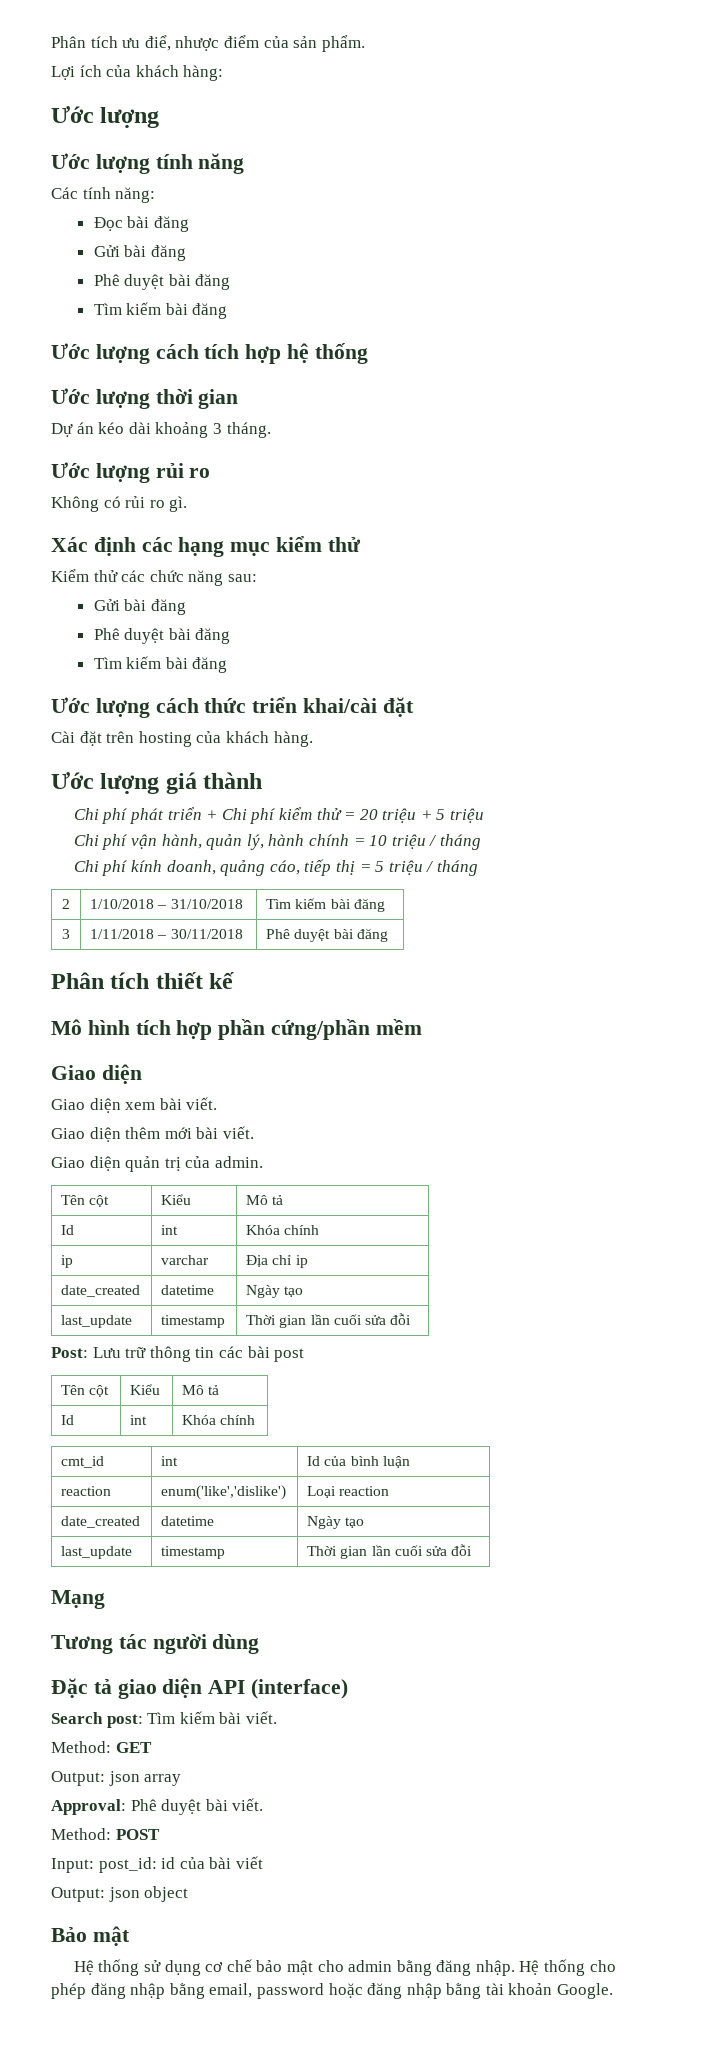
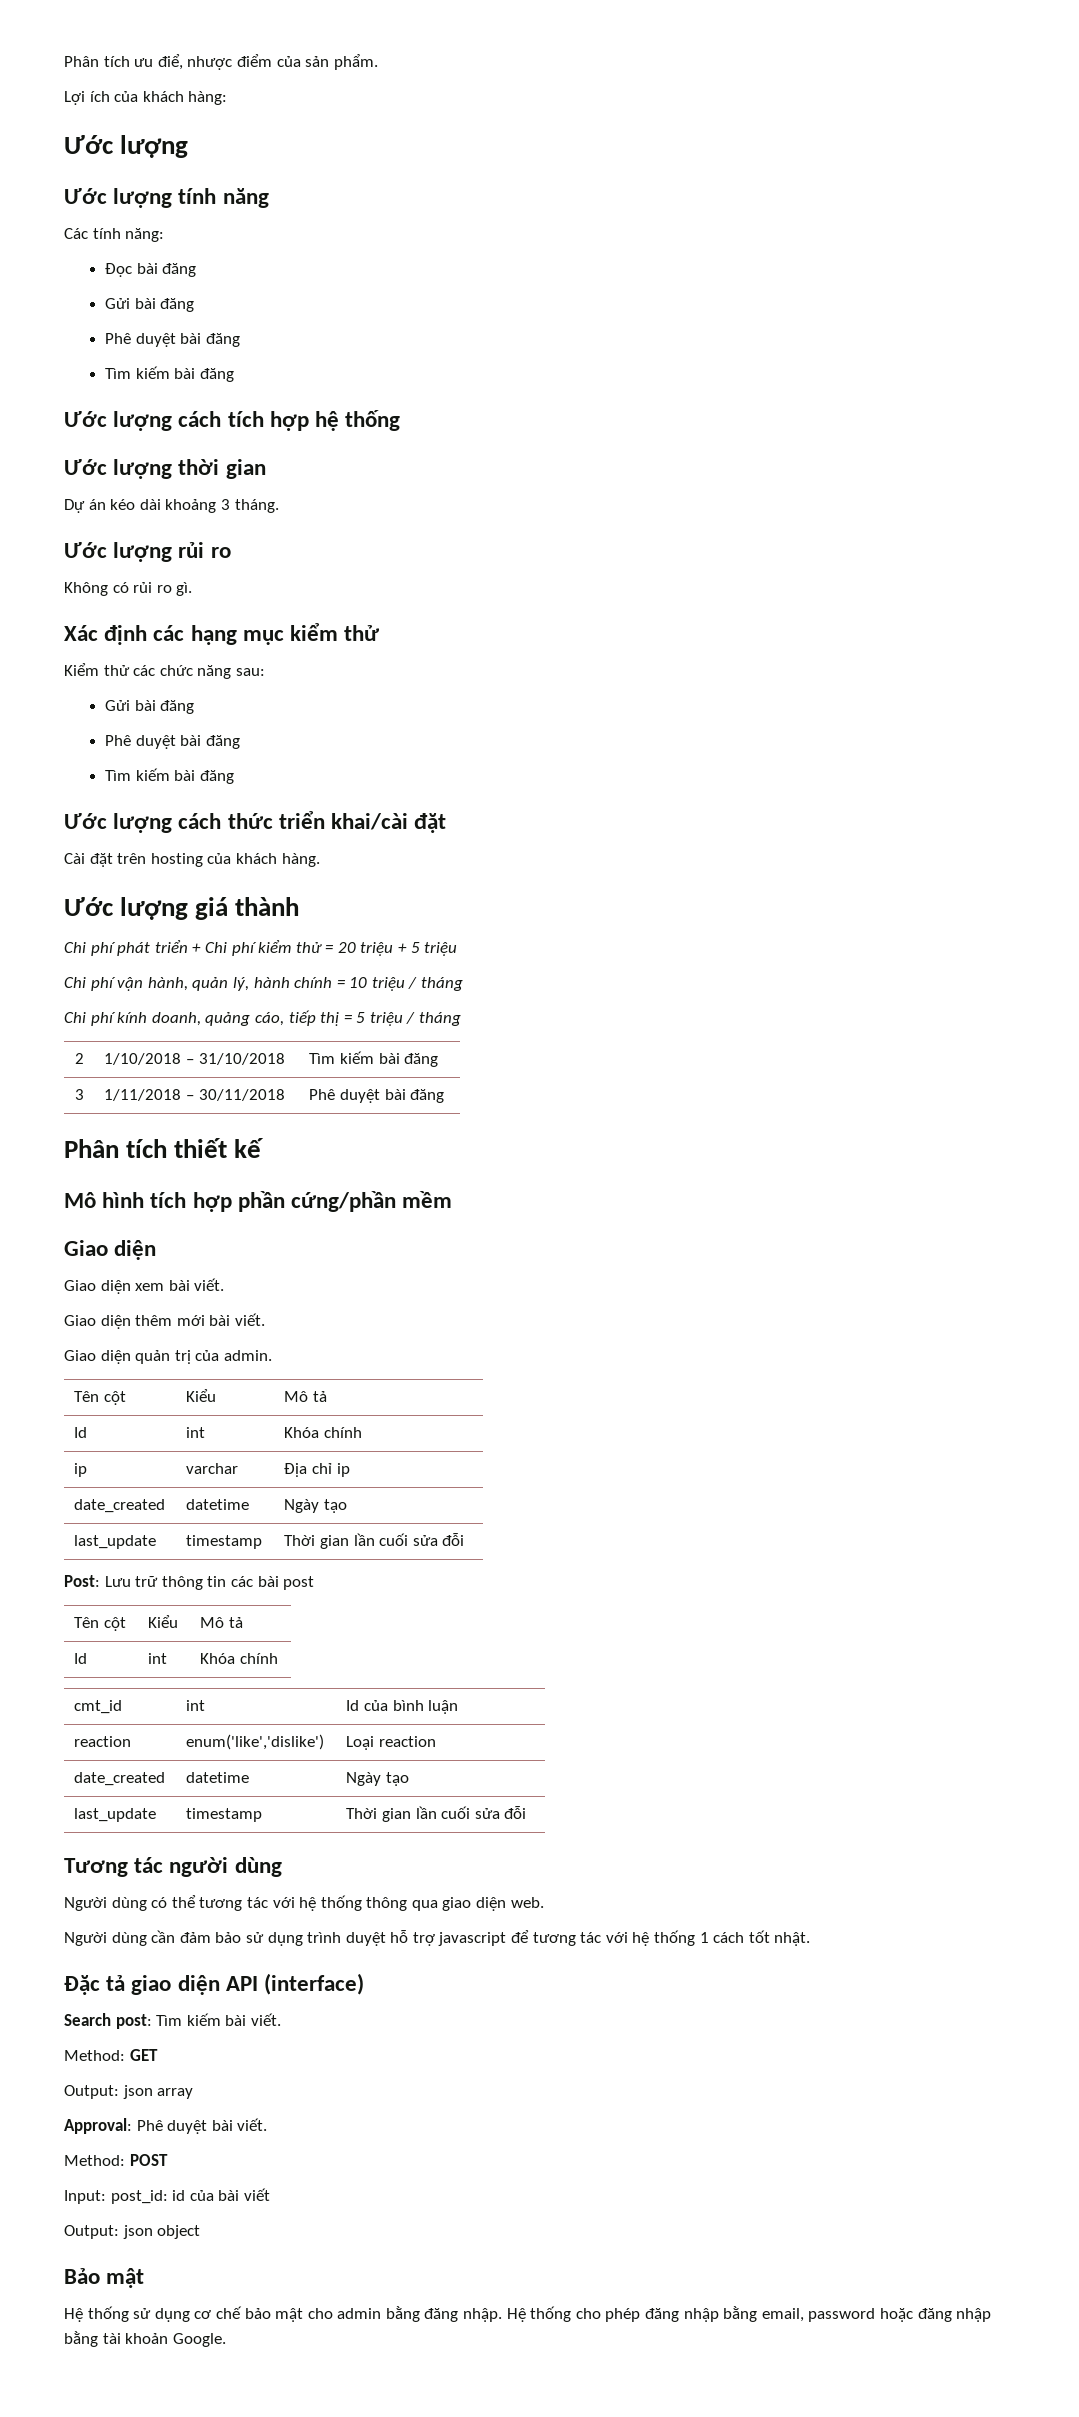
[51,1590,105,1609] // Mạng -> (527, 1812) none
(260, 1644) none -> [64,1895,544,1911] [64,1930,811,1946] // Người dùng có thể tương tác với hệ thống thông qua giao diện web. // Người dùng cần đảm bảo sử dụng trình duyệt hỗ trợ javascript để tương tác với hệ thống 1 cách tốt nhật.

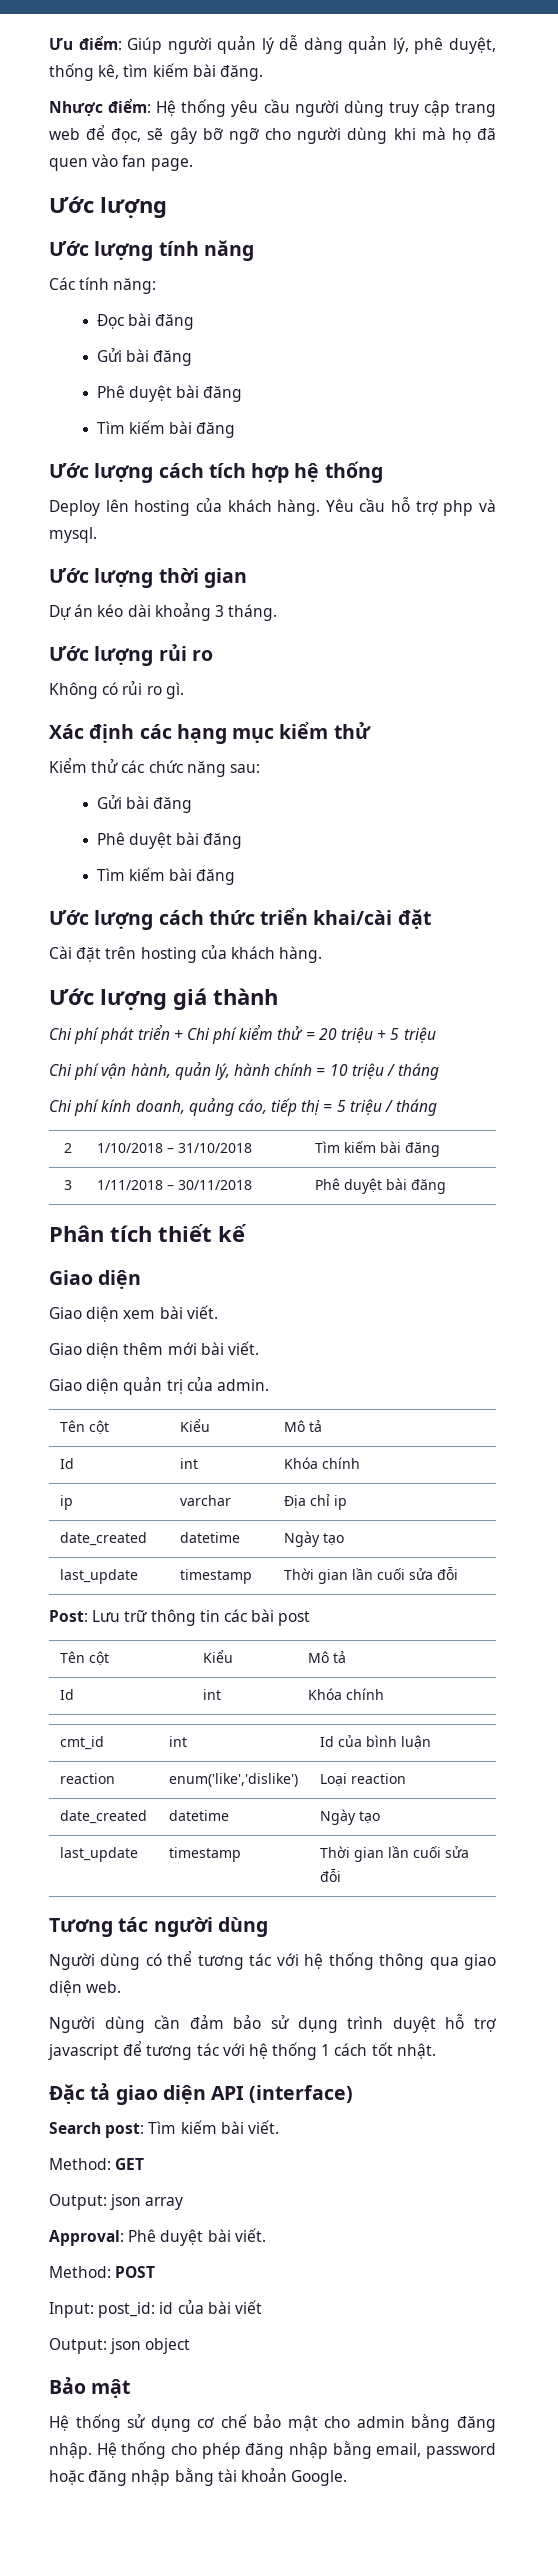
[64,54,378,70] [64,91,228,105] Phân tích ưu điể, nhược điểm của sản phẩm. // Lợi ích của khách hàng: -> [49,35,496,54] [49,63,263,81] [49,99,497,117] [49,125,496,144] [49,154,193,171] Ưu điểm: Giúp người quản lý dễ dàng quản lý, phê duyệt, thống kê, tìm kiếm bài đăng. // Nhược điểm: Hệ thống yêu cầu người dùng truy cập trang web để đọc, sẽ gây bỡ ngỡ cho người dùng khi mà họ đã quen vào fan page.
(401, 420) none -> [49,497,496,516] [49,527,97,543] // Deploy lên hosting của khách hàng. Yêu cầu hỗ trợ php và mysql.
[64,1191,453,1212] // Mô hình tích hợp phần cứng/phần mềm -> (246, 1233) none

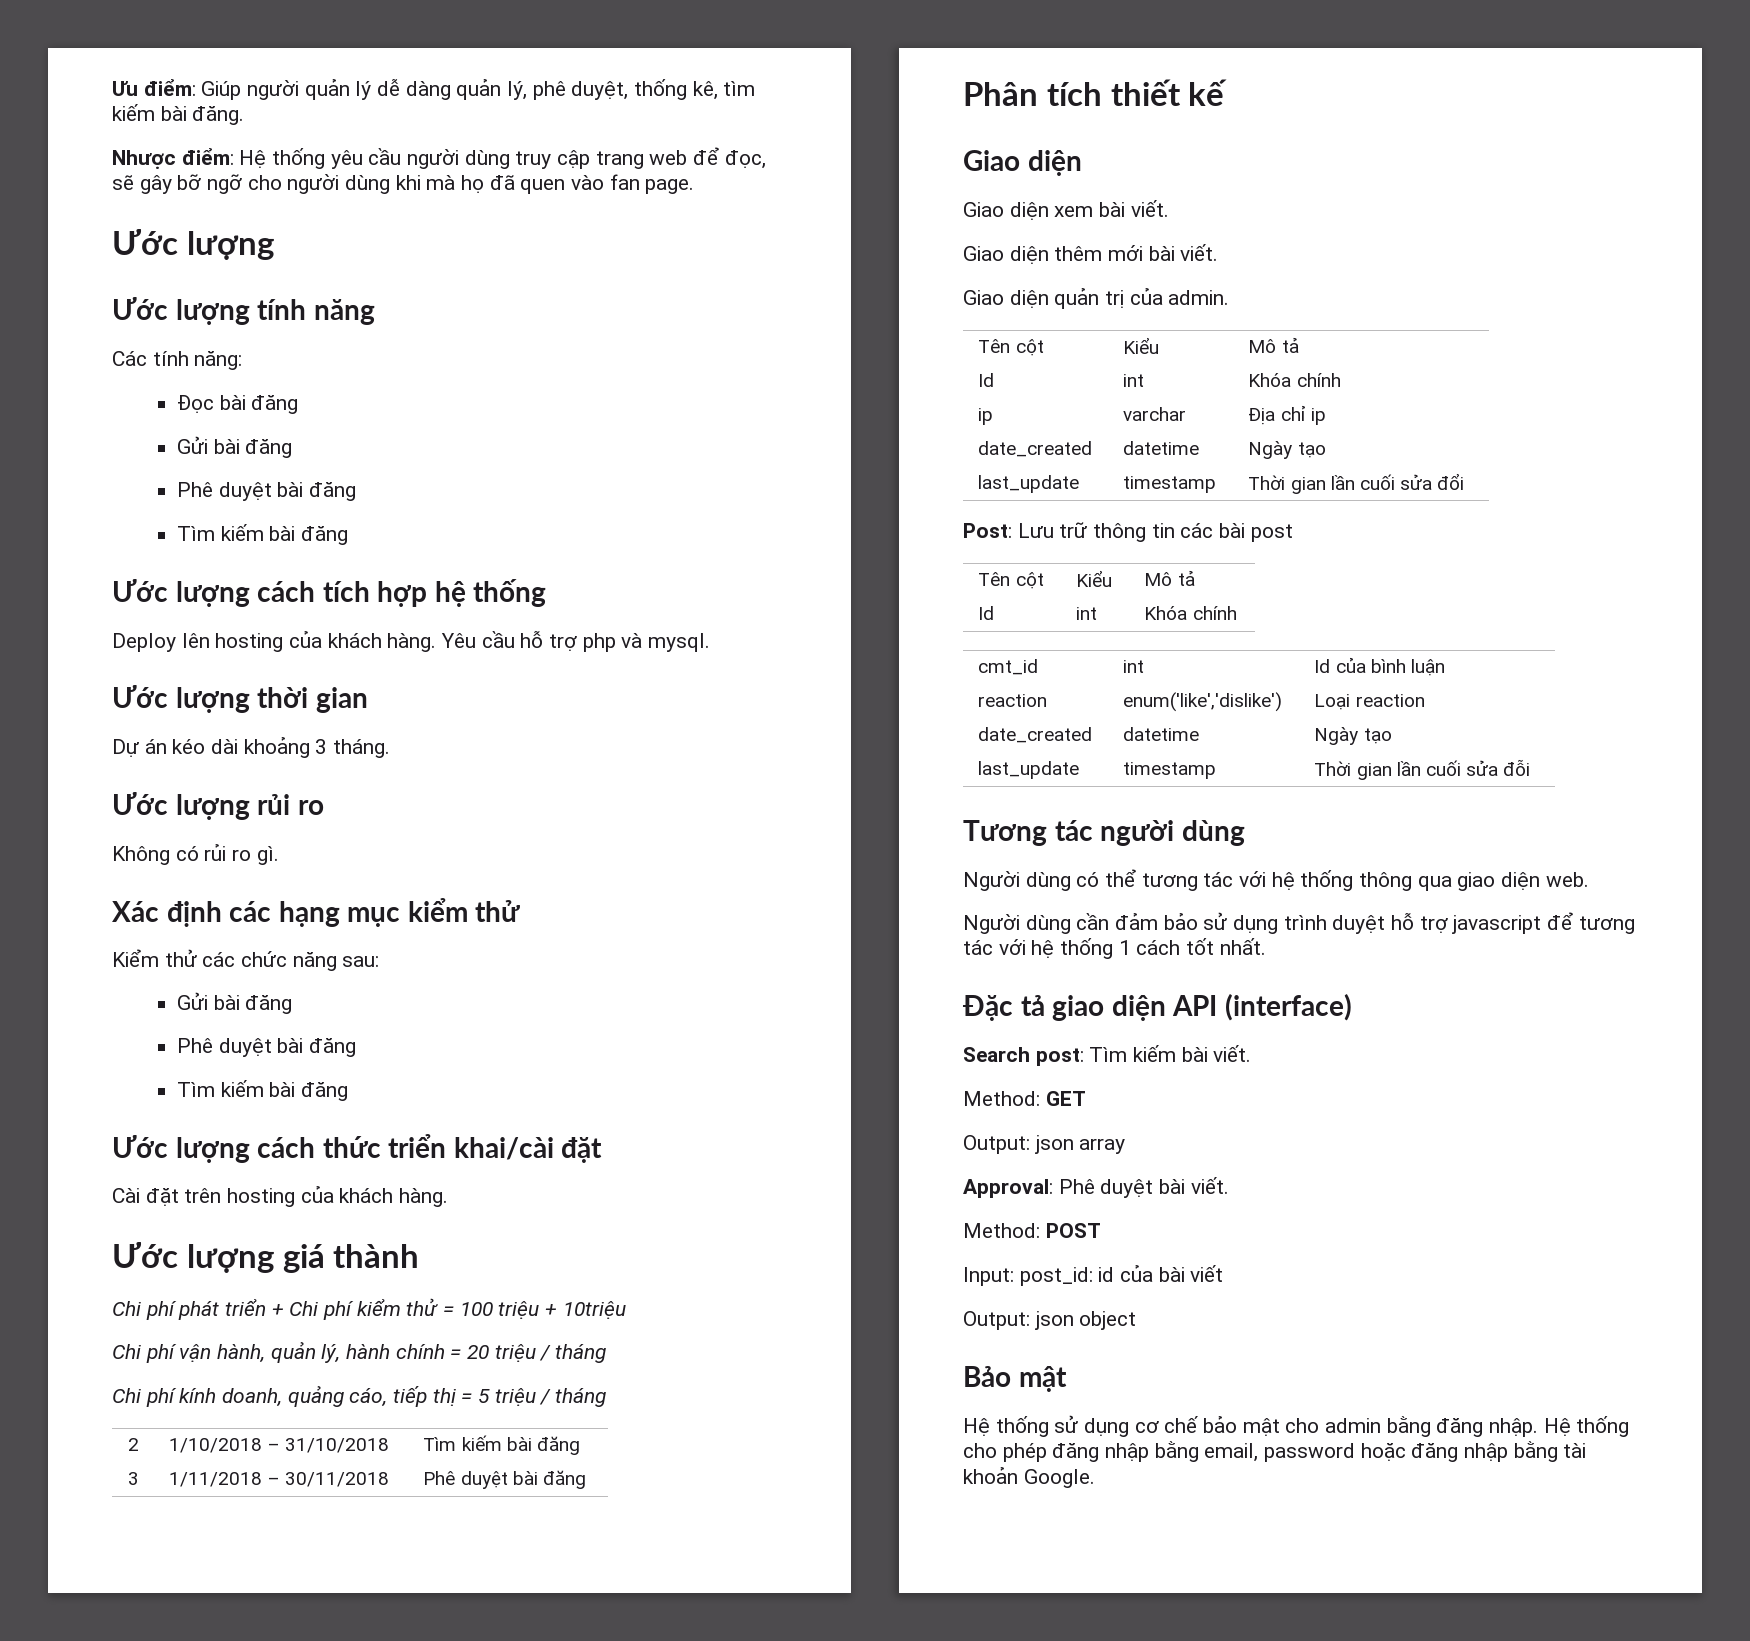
[318,1028,337,1040] 20 -> [459,1302,493,1316] 100
[390,1027,436,1043] 5 triệu -> [562,1301,626,1319] 10triệu
[329,1064,348,1076] 10 -> [467,1345,490,1359] 20
[436,1567,458,1580] đỗi -> [1437,473,1465,490] đổi
[396,2043,436,2059] nhật. -> [1219,938,1266,955] nhất.

